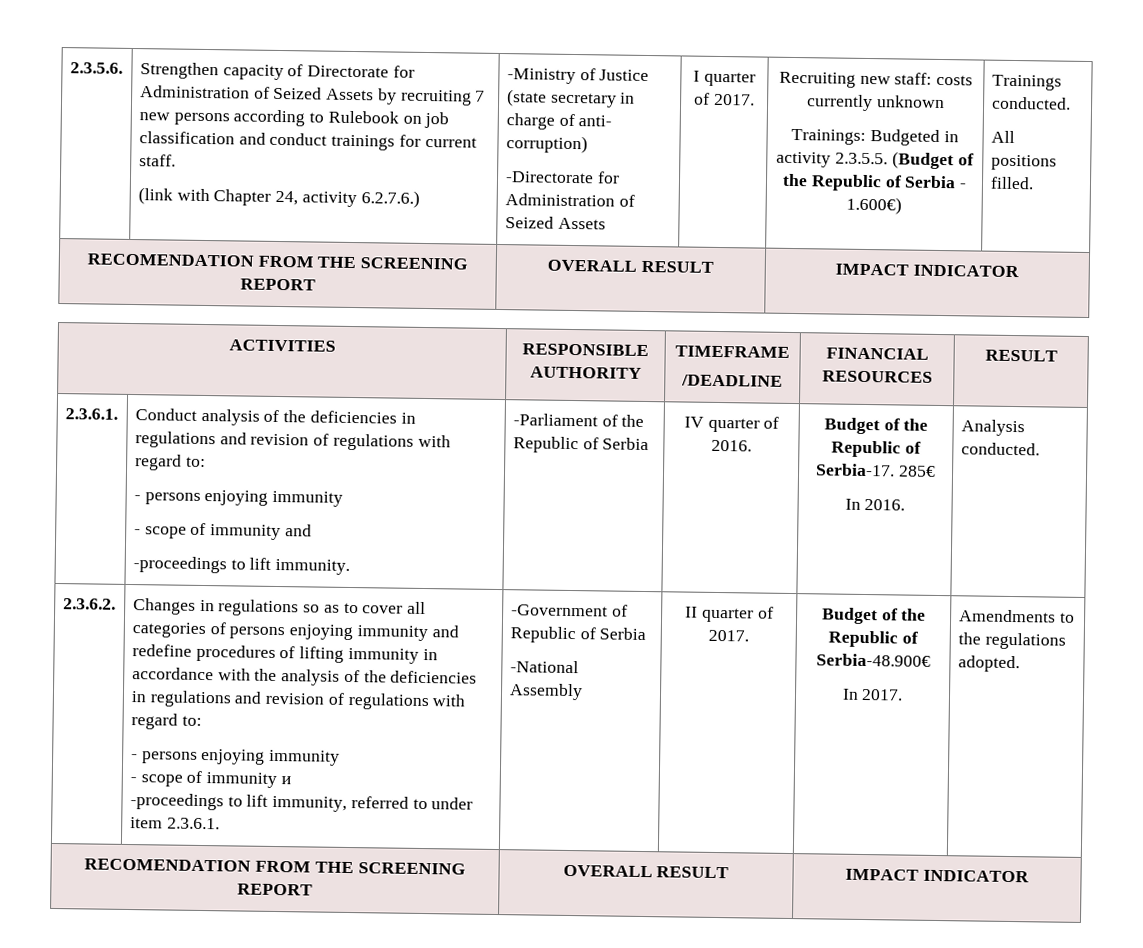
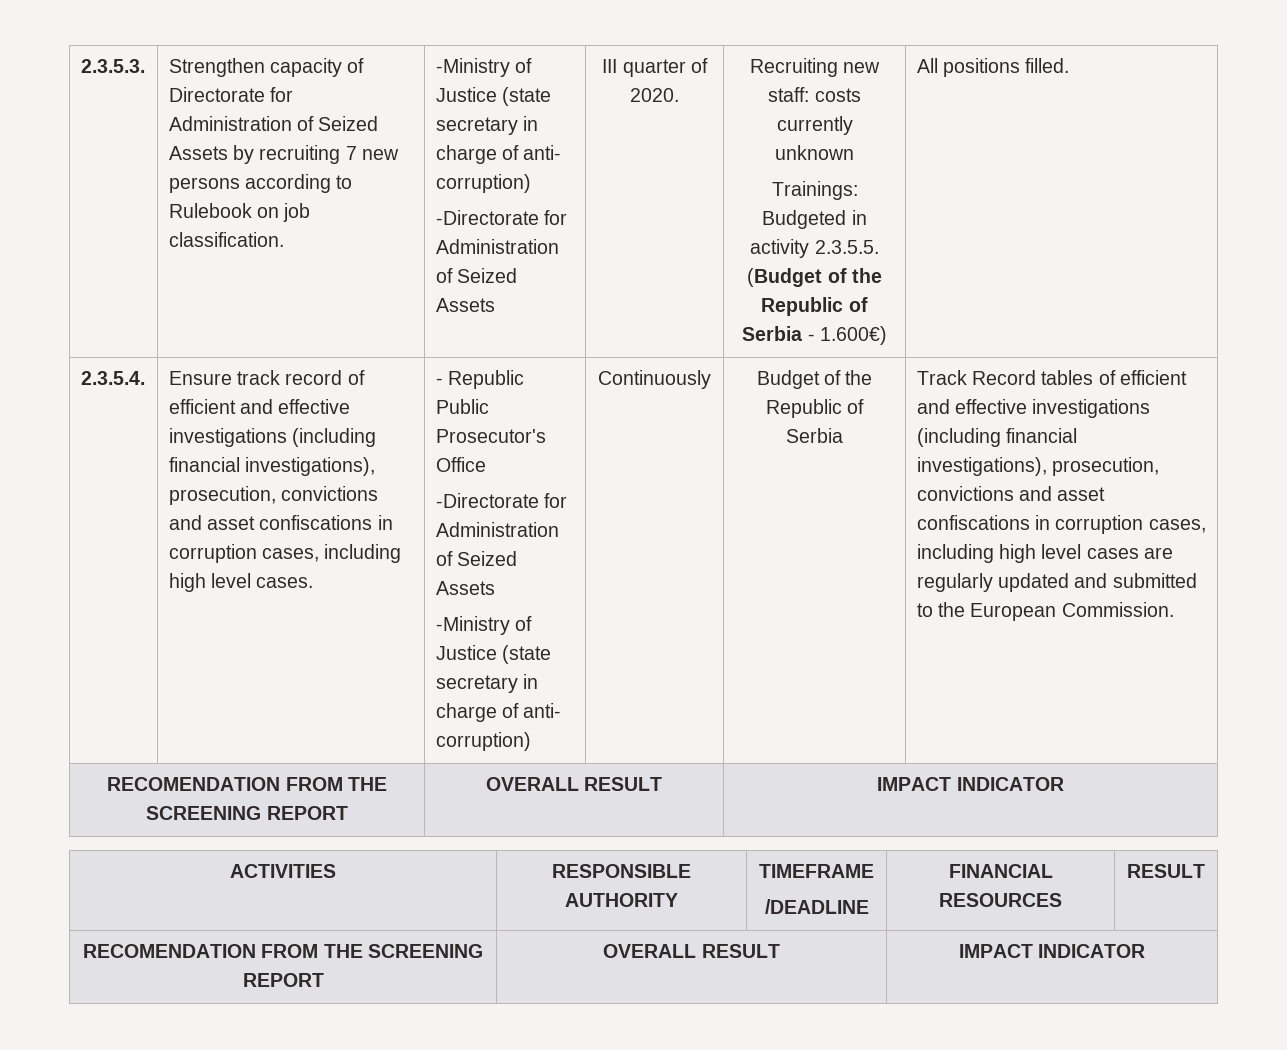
[69,62,123,74] 2.3.5.6. -> [80,59,145,73] 2.3.5.3.
[138,131,477,151] [138,154,176,167] [137,187,420,208] classification and conduct trainings for current staff. // (link with Chapter 24, activity 6.2.7.6.) -> [168,232,284,247] classification.
[693,70,756,87] [694,92,755,106] I quarter of 2017. -> [602,58,708,77] [630,88,679,102] III quarter of 2020.
[991,74,1062,91] [991,96,1071,110] Trainings conducted. // -> (887, 335) none
(1034, 183) none -> [80,371,145,385] [168,370,365,385] [168,399,351,414] [168,428,377,447] [168,457,376,476] [168,486,379,505] [168,515,393,530] [168,544,402,563] [168,573,314,592] [435,370,525,389] [435,399,489,414] [435,429,546,443] [435,457,486,472] [435,493,568,508] [435,522,559,537] [435,551,518,566] [435,581,495,595] [435,616,533,635] [435,645,552,664] [435,674,539,693] [435,703,562,722] [435,732,531,751] [598,370,711,389] [756,370,873,389] [765,399,865,418] [786,428,843,443] [916,370,1187,385] [916,399,1151,418] [916,428,1078,447] [916,457,1160,476] [916,486,1106,501] [916,515,1206,534] [916,544,1173,563] [916,573,1197,592] [916,602,1174,621] // 2.3.5.4. | Ensure track record of efficient and effective investigations (including financial investigations), prosecution, convictions and asset confiscations in corruption cases, including high level cases. | - Republic Public Prosecutor's Office // -Directorate for Administration of Seized Assets // -Ministry of Justice (state secretary in charge of anti- corruption) | Continuously | Budget of the Republic of Serbia | Track Record tables of efficient and effective investigations (including financial investigations), prosecution, convictions and asset confiscations in corruption cases, including high level cases are regularly updated and submitted to the European Commission.
[64,408,118,420] [134,408,416,426] [134,431,451,451] [134,454,206,471] [133,490,344,507] [133,522,312,541] [132,556,351,576] [512,413,645,427] [512,436,650,454] [683,416,780,433] [711,439,752,452] [823,417,929,435] [831,440,921,458] [816,463,936,477] [844,498,906,511] [960,419,1025,437] [960,442,1040,456] [62,598,116,610] [132,598,426,617] [131,622,459,642] [131,644,438,664] [131,667,478,686] [130,690,466,711] [130,713,202,730] [130,748,341,766] [129,770,291,789] [129,793,474,812] [129,817,220,830] [510,604,628,617] [509,626,647,644] [509,660,579,674] [508,683,583,701] [685,606,774,623] [708,629,749,642] [820,607,927,625] [828,630,918,648] [815,653,931,667] [841,688,904,701] [958,609,1075,623] [957,632,1066,650] [957,655,1020,673] // 2.3.6.1. | Conduct analysis of the deficiencies in regulations and revision of regulations with regard to: // - persons enjoying immunity // - scope of immunity and // -proceedings to lift immunity. | -Parliament of the Republic of Serbia | IV quarter of 2016. | Budget of the Republic of Serbia-17. 285€ // In 2016. | Analysis conducted. // 2.3.6.2. | Changes in regulations so as to cover all categories of persons enjoying immunity and redefine procedures of lifting immunity in accordance with the analysis of the deficiencies in regulations and revision of regulations with regard to: // - persons enjoying immunity // - scope of immunity и // -proceedings to lift immunity, referred to under item 2.3.6.1. | -Government of Republic of Serbia // -National Assembly | II quarter of 2017. | Budget of the Republic of Serbia-48.900€ // In 2017. | Amendments to the regulations adopted. -> (1205, 871) none

